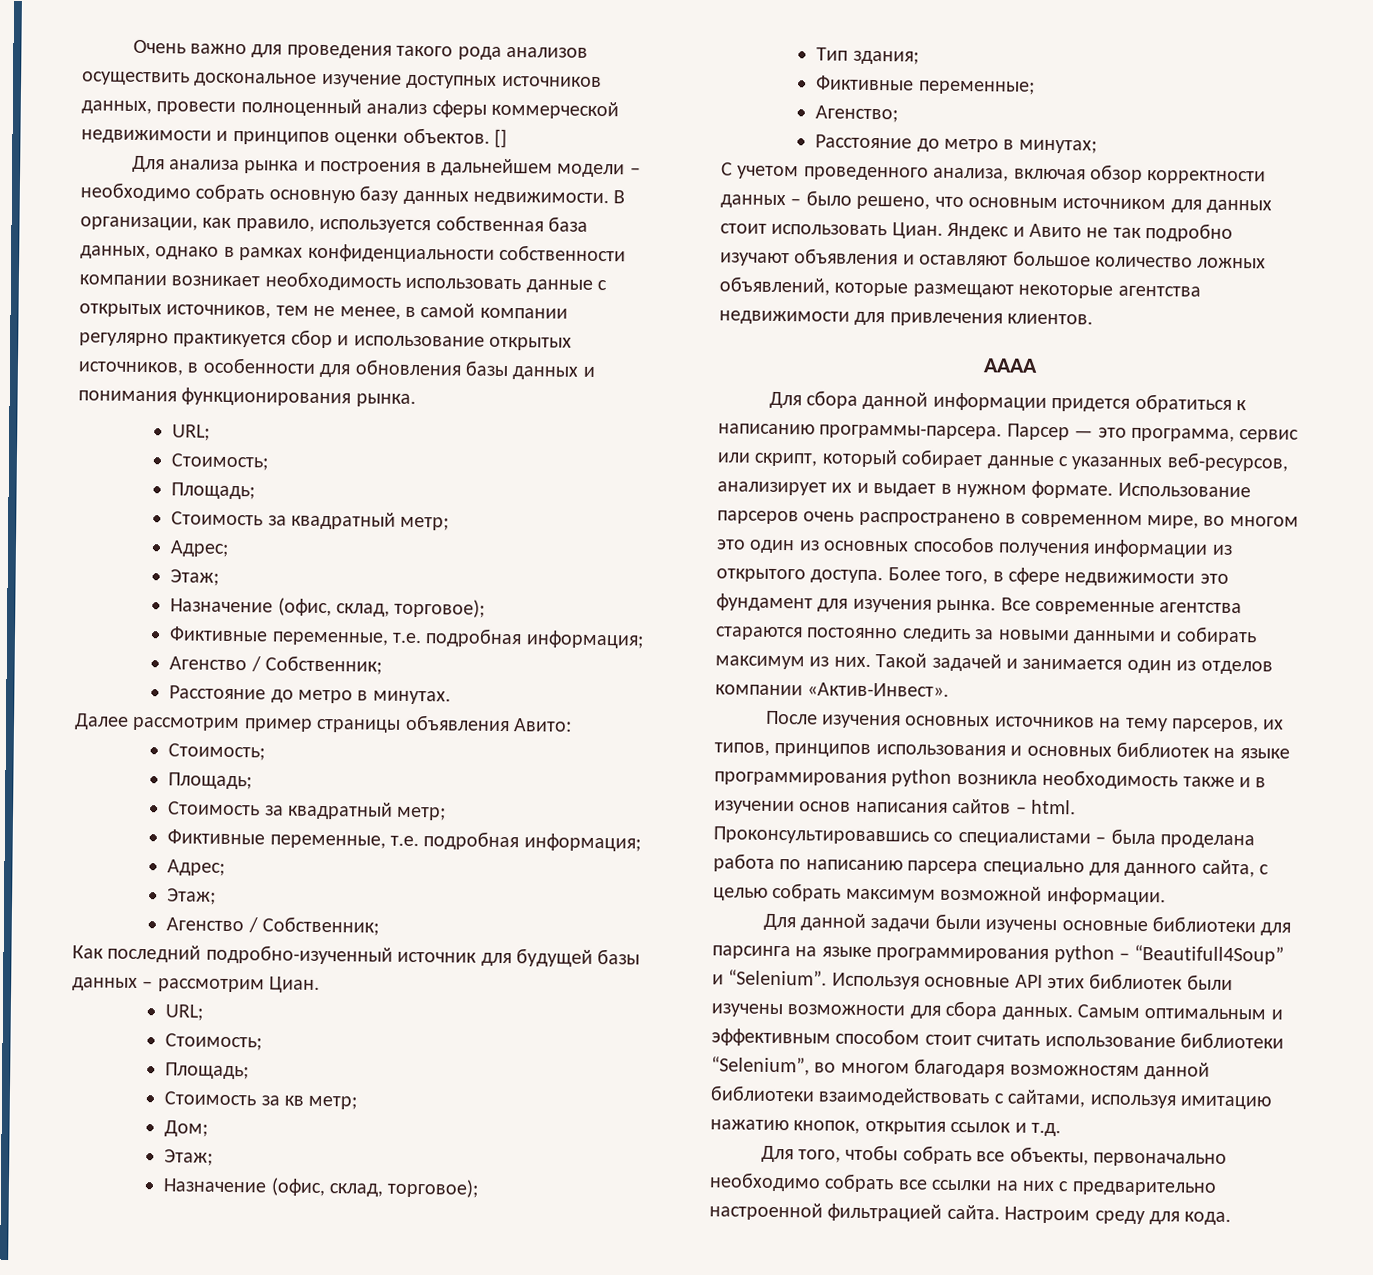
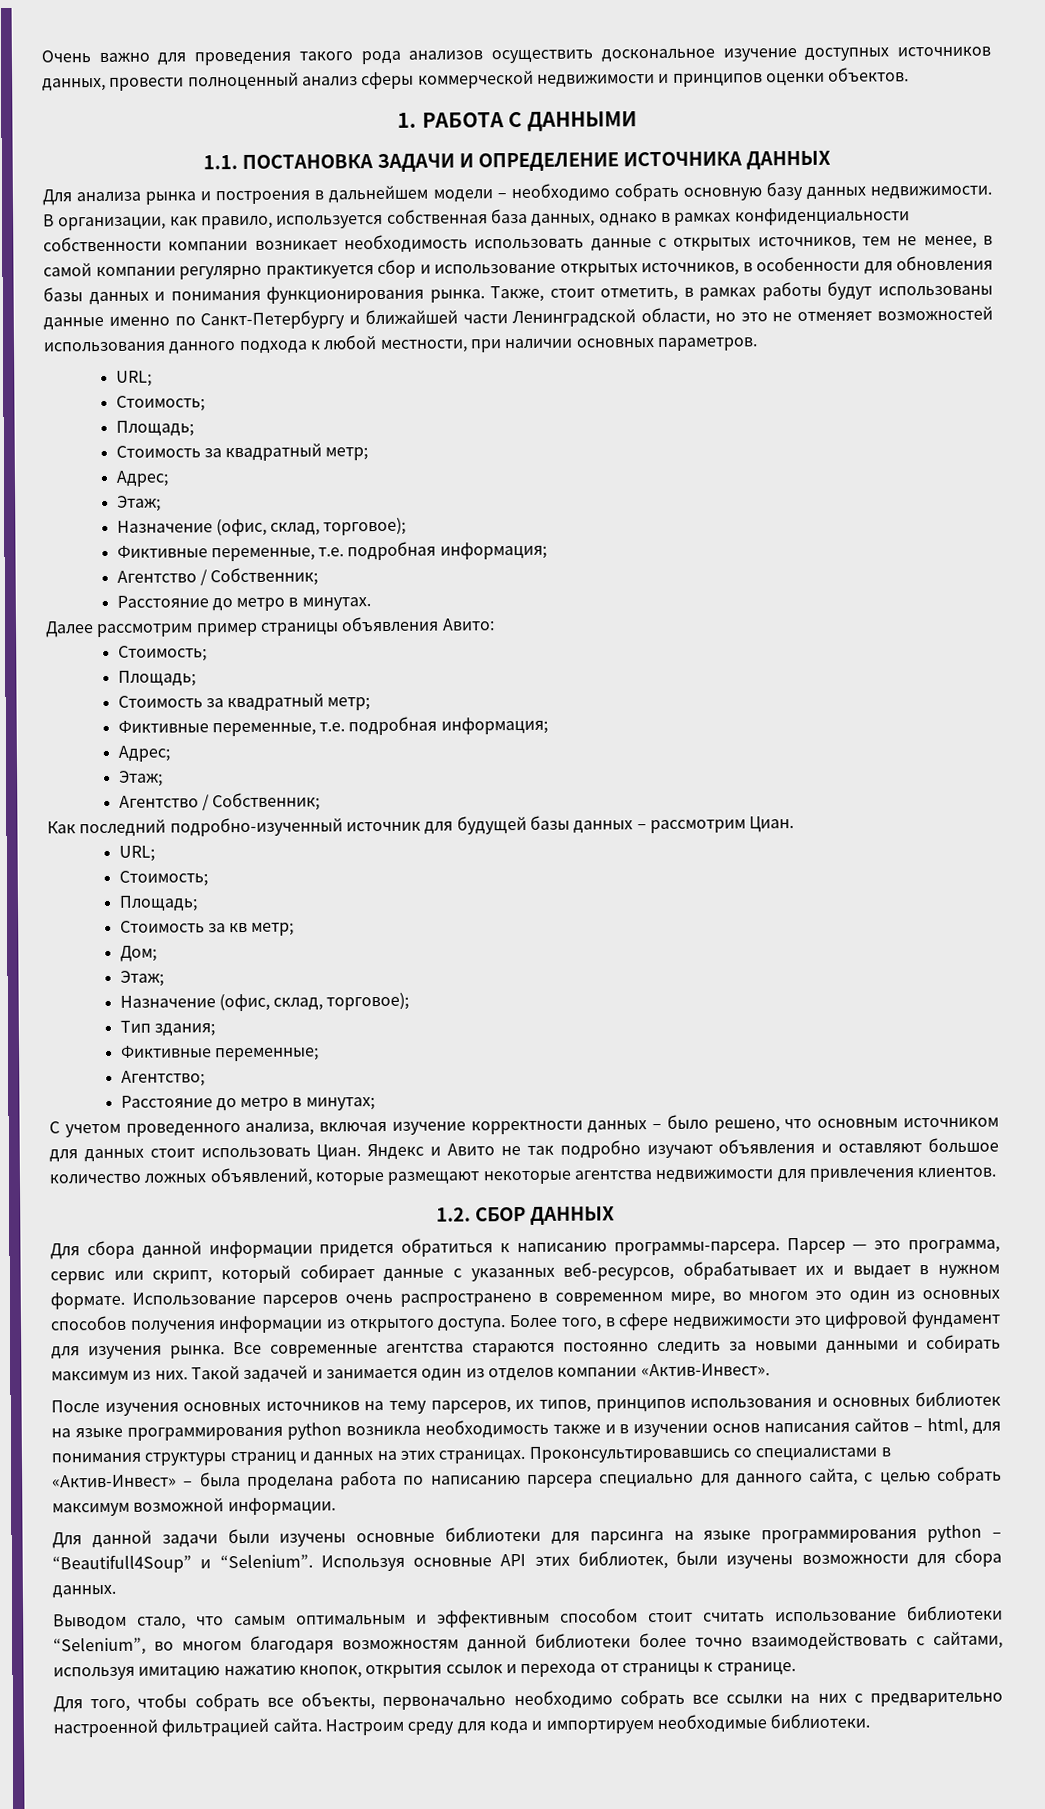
[494,128,507,148] [] -> [397,111,637,132] [203,150,831,173] // 1. РАБОТА С ДАННЫМИ // 1.1. ПОСТАНОВКА ЗАДАЧИ И ОПРЕДЕЛЕНИЕ ИСТОЧНИКА ДАННЫХ
(416, 400) none -> [490,281,994,303] [43,306,993,331] [43,335,758,355] Также, стоит отметить, в рамках работы будут использованы данные именно по Санкт-Петербургу и ближайшей части Ленинградской области, но это не отменяет возможностей использования данного подхода к любой местности, при наличии основных параметров.
[169,656,248,671] Агенство -> [116,570,197,583] Агентство
[166,917,245,932] Агенство -> [118,795,199,808] Агентство
[815,105,899,123] Агенство; -> [120,1070,205,1087] Агентство;
[1090,164,1143,183] обзор -> [391,1121,466,1135] изучение
[982,358,1038,373] АААА -> [435,1206,615,1225] 1.2. СБОР ДАННЫХ
[717,481,827,496] анализирует -> [682,1261,797,1280] обрабатывает
(1229, 578) none -> [824,1311,909,1329] цифровой
[1031,799,1076,815] html. -> [927,1417,1002,1436] [51,1449,526,1466] html, для понимания структуры страниц и данных на этих страницах.
(1091, 839) none -> [880,1447,891,1457] [52,1474,177,1488] в «Актив-Инвест»
[1089,973,1184,990] библиотек -> [577,1550,668,1570] библиотек,
[1077,1004,1140,1019] Самым -> [53,1613,286,1631] // Выводом стало, что самым
(815, 1093) none -> [639,1632,743,1648] более точно
[1031,1122,1061,1137] т.д. -> [520,1662,796,1678] перехода от страницы к странице.
[1184,1211,1232,1226] кода. -> [488,1713,871,1735] кода и импортируем необходимые библиотеки.

